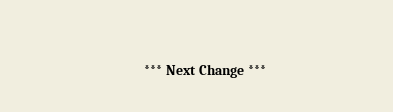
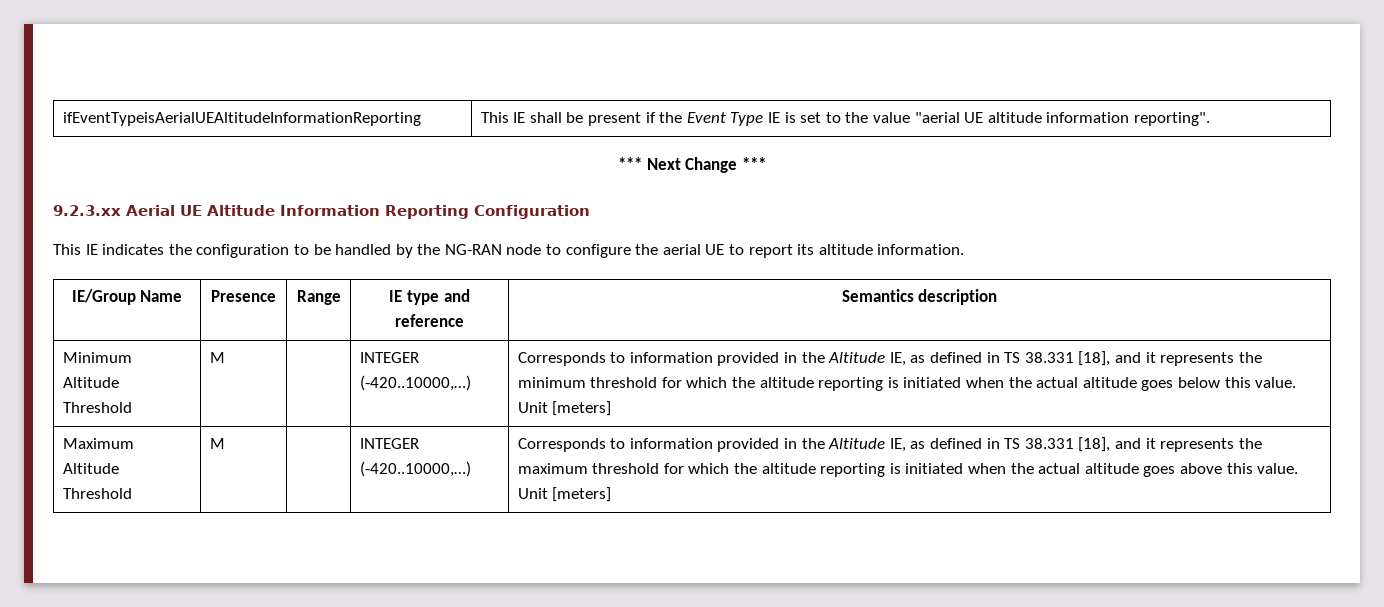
[144,64,266,78] *** Next Change *** -> [62,112,421,126] [480,112,1210,126] [618,157,766,173] [53,205,590,219] [53,244,965,258] [71,289,183,305] [211,290,276,302] [296,290,341,305] [389,289,470,305] [395,314,465,327] [841,289,998,305] [62,352,132,363] [62,377,119,388] [62,402,132,413] [209,352,225,363] [359,352,419,363] [359,375,471,391] [517,351,1262,366] [517,377,1297,391] [517,401,612,416] [62,438,134,449] [62,463,119,474] [62,488,132,499] [209,438,225,449] [359,438,419,449] [359,461,471,477] [517,437,1262,452] [517,463,1299,477] [517,487,612,502] ifEventTypeisAerialUEAltitudeInformationReporting | This IE shall be present if the Event Type IE is set to the value "aerial UE altitude information reporting". // *** Next Change *** // 9.2.3.xx Aerial UE Altitude Information Reporting Configuration // This IE indicates the configuration to be handled by the NG-RAN node to configure the aerial UE to report its altitude information. // IE/Group Name | Presence | Range | IE type and reference | Semantics description // Minimum Altitude Threshold | M | | INTEGER (-420..10000,…) | Corresponds to information provided in the Altitude IE, as defined in TS 38.331 [18], and it represents the minimum threshold for which the altitude reporting is initiated when the actual altitude goes below this value. Unit [meters] // Maximum Altitude Threshold | M | | INTEGER (-420..10000,…) | Corresponds to information provided in the Altitude IE, as defined in TS 38.331 [18], and it represents the maximum threshold for which the altitude reporting is initiated when the actual altitude goes above this value. Unit [meters]

